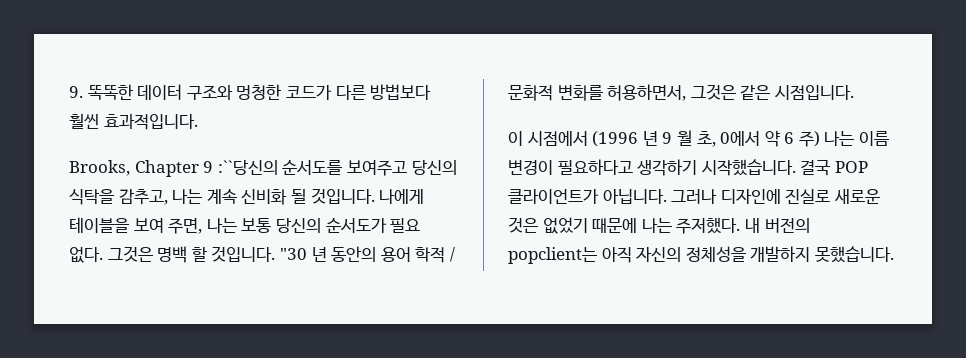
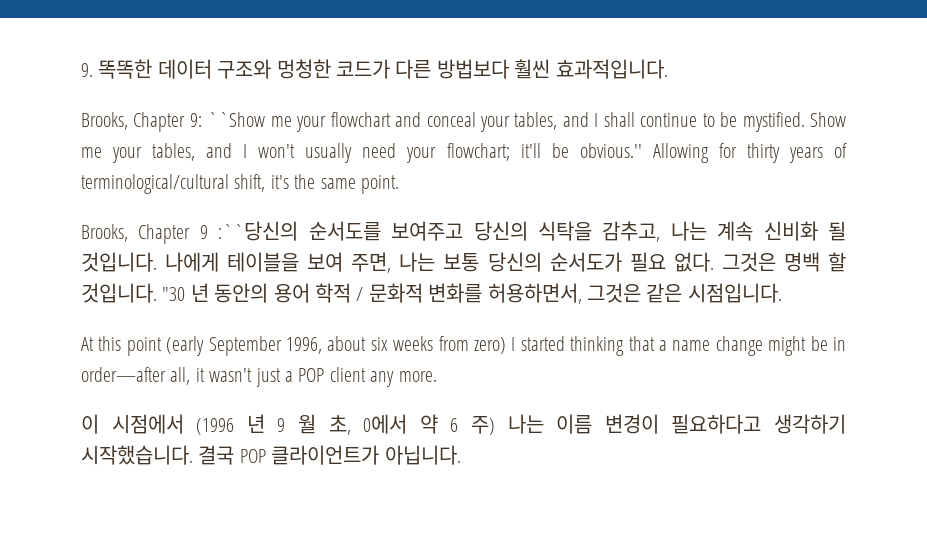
(198, 121) none -> [81,112,847,132] [81,143,847,163] [81,174,399,194] // Brooks, Chapter 9: ``Show me your flowchart and conceal your tables, and I shall continue to be mystified. Show me your tables, and I won't usually need your flowchart; it'll be obvious.'' Allowing for thirty years of terminological/cultural shift, it's the same point.
(854, 92) none -> [81,336,846,356] [81,367,437,387] // At this point (early September 1996, about six weeks from zero) I started thinking that a name change might be in order—after all, it wasn't just a POP client any more.
[671,189,880,204] [508,217,810,234] [508,246,894,264] 그러나 디자인에 진실로 새로운 것은 없었기 때문에 나는 주저했다. 내 버전의 popclient는 아직 자신의 정체성을 개발하지 못했습니다. -> (461, 455) none

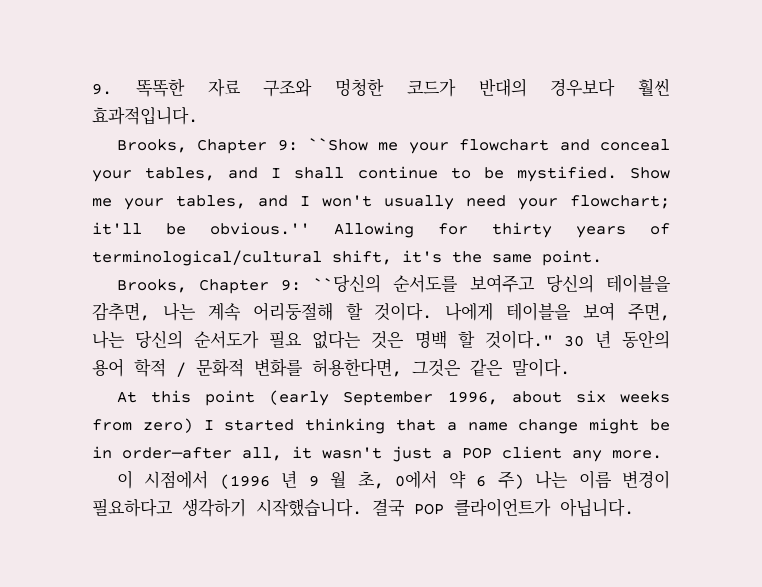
[157,59,212,79] 데이터 -> [207,79,241,97] 자료
[395,59,509,79] 다른 방법보다 -> [478,78,616,97] 반대의 경우보다
[199,221,299,241] 9 :``당신의 -> [281,274,382,293] 9: ``당신의
[537,221,846,242] [81,252,157,272] 식탁을 감추고, 나는 계속 신비화 될 것입니다. -> [606,274,671,293] [92,302,433,321] 테이블을 감추면, 나는 계속 어리둥절해 할 것이다.
[443,253,480,272] 보통 -> (125, 339) none
[673,252,847,272] [81,283,186,303] 없다. 그것은 명백 할 것입니다. "30 -> [312,330,584,349] 없다는 것은 명백 할 것이다." 30
[487,283,582,304] 허용하면서, -> [312,358,402,377] 허용한다면,
[687,283,782,303] 시점입니다. -> [512,358,570,377] 말이다.

